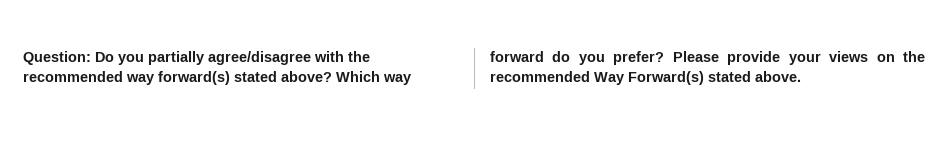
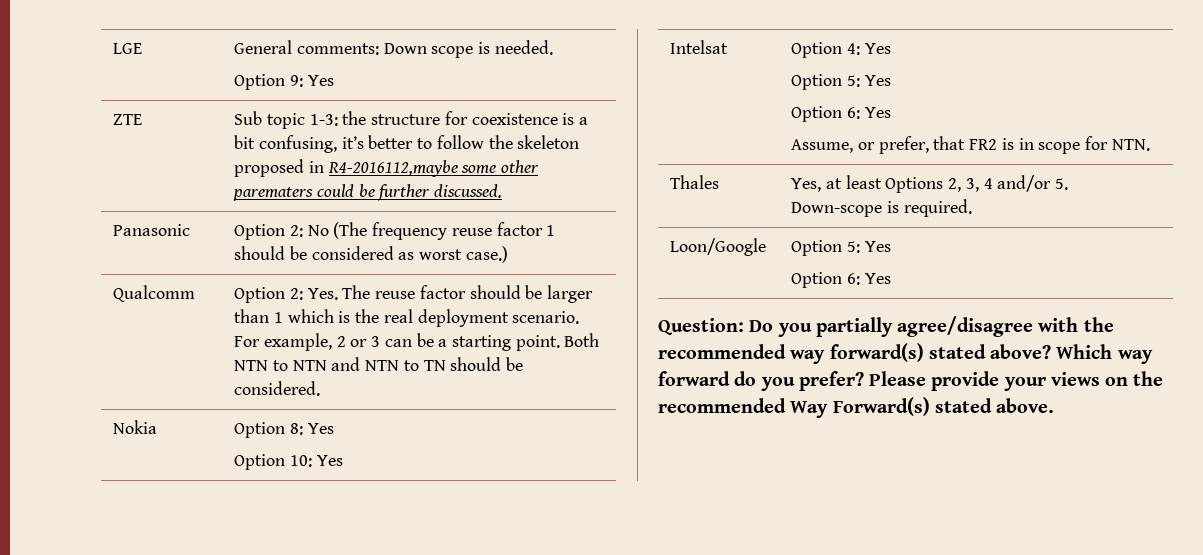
(23, 58) none -> [113,43,143,54] [234,40,553,58] [234,74,334,90] [113,114,143,125] [234,111,589,129] [234,135,580,153] [234,159,540,177] [233,184,503,201] [113,224,191,236] [234,222,556,240] [234,246,508,263] [113,285,196,302] [234,285,594,303] [234,309,580,327] [234,333,600,351] [234,357,524,371] [234,381,321,396] [113,420,158,434] [234,422,334,438] [234,454,343,470] [670,40,729,54] [791,42,891,58] [791,74,891,90] [791,106,891,122] [791,136,1150,154] [670,175,720,189] [791,175,1069,193] [791,199,972,217] [670,238,767,256] [791,240,891,256] [791,272,891,288] LGE | General comments: Down scope is needed. // Option 9: Yes // ZTE | Sub topic 1-3: the structure for coexistence is a bit confusing, it’s better to follow the skeleton proposed in R4-2016112,maybe some other parematers could be further discussed. // Panasonic | Option 2: No (The frequency reuse factor 1 should be considered as worst case.) // Qualcomm | Option 2: Yes. The reuse factor should be larger than 1 which is the real deployment scenario. For example, 2 or 3 can be a starting point. Both NTN to NTN and NTN to TN should be considered. // Nokia | Option 8: Yes // Option 10: Yes // Intelsat | Option 4: Yes // Option 5: Yes // Option 6: Yes // Assume, or prefer, that FR2 is in scope for NTN. // Thales | Yes, at least Options 2, 3, 4 and/or 5. Down-scope is required. // Loon/Google | Option 5: Yes // Option 6: Yes //

